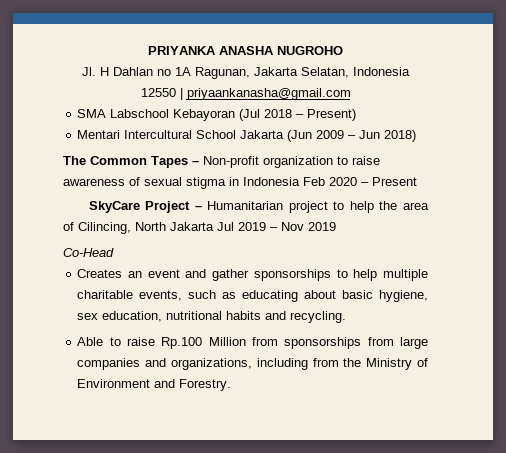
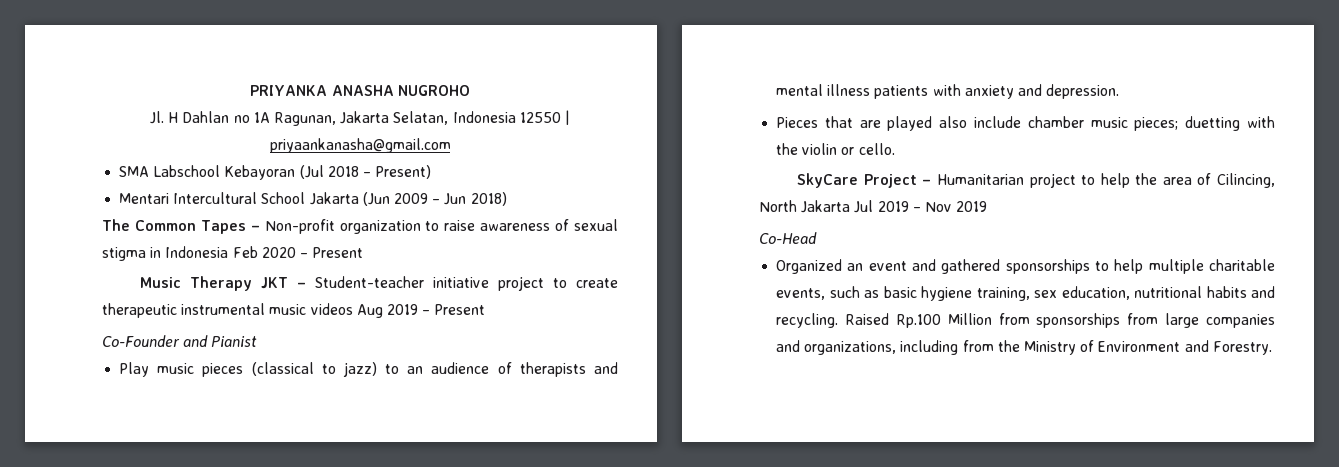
(417, 181) none -> [140,276,618,291] [102,303,486,318] [102,335,258,347] [119,362,618,377] [776,84,1120,99] [776,116,1275,131] [776,143,895,155] // Music Therapy JKT – Student-teacher initiative project to create therapeutic instrumental music videos Aug 2019 – Present // Co-Founder and Pianist // Play music pieces (classical to jazz) to an audience of therapists and mental illness patients with anxiety and depression. // Pieces that are played also include chamber music pieces; duetting with the violin or cello.
[77,269,123,278] Creates -> [776,259,843,274] Organized
[212,269,250,281] gather -> [941,259,1001,274] gathered
[242,290,428,302] educating about basic hygiene, -> [883,286,1030,301] basic hygiene training,
[77,337,155,346] // Able to raise -> [844,313,889,325] Raised

